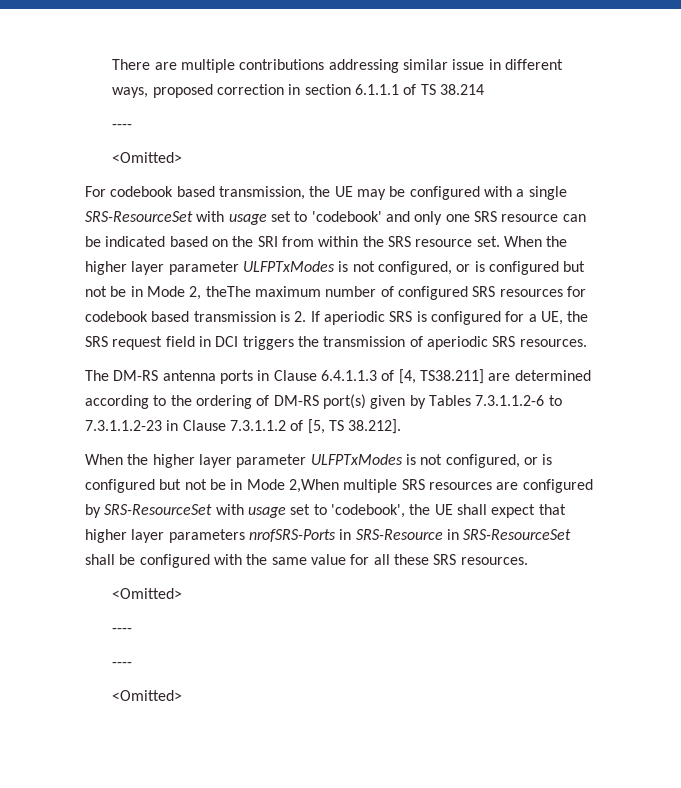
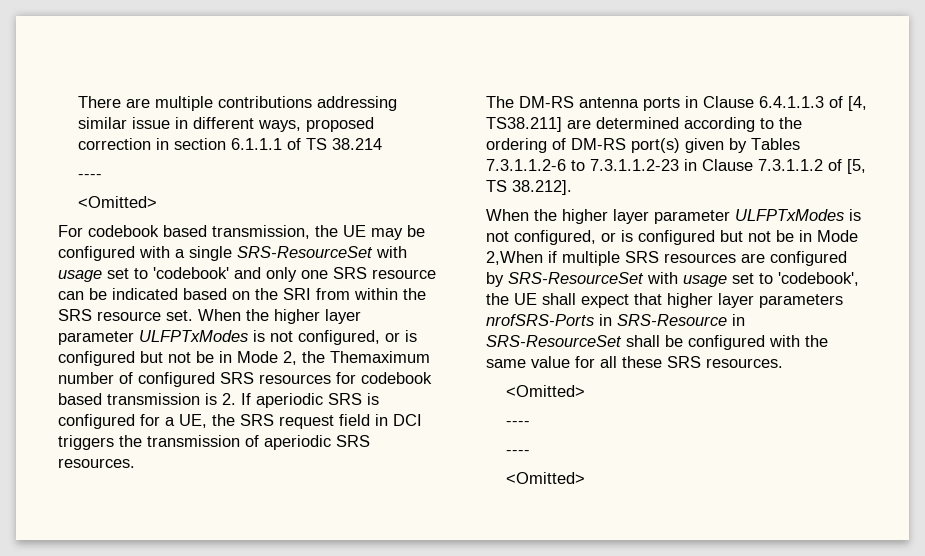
[205,286,321,297] theThe maximum -> [302,351,430,363] the Themaximum
(339, 486) none -> [548,251,557,263] if

